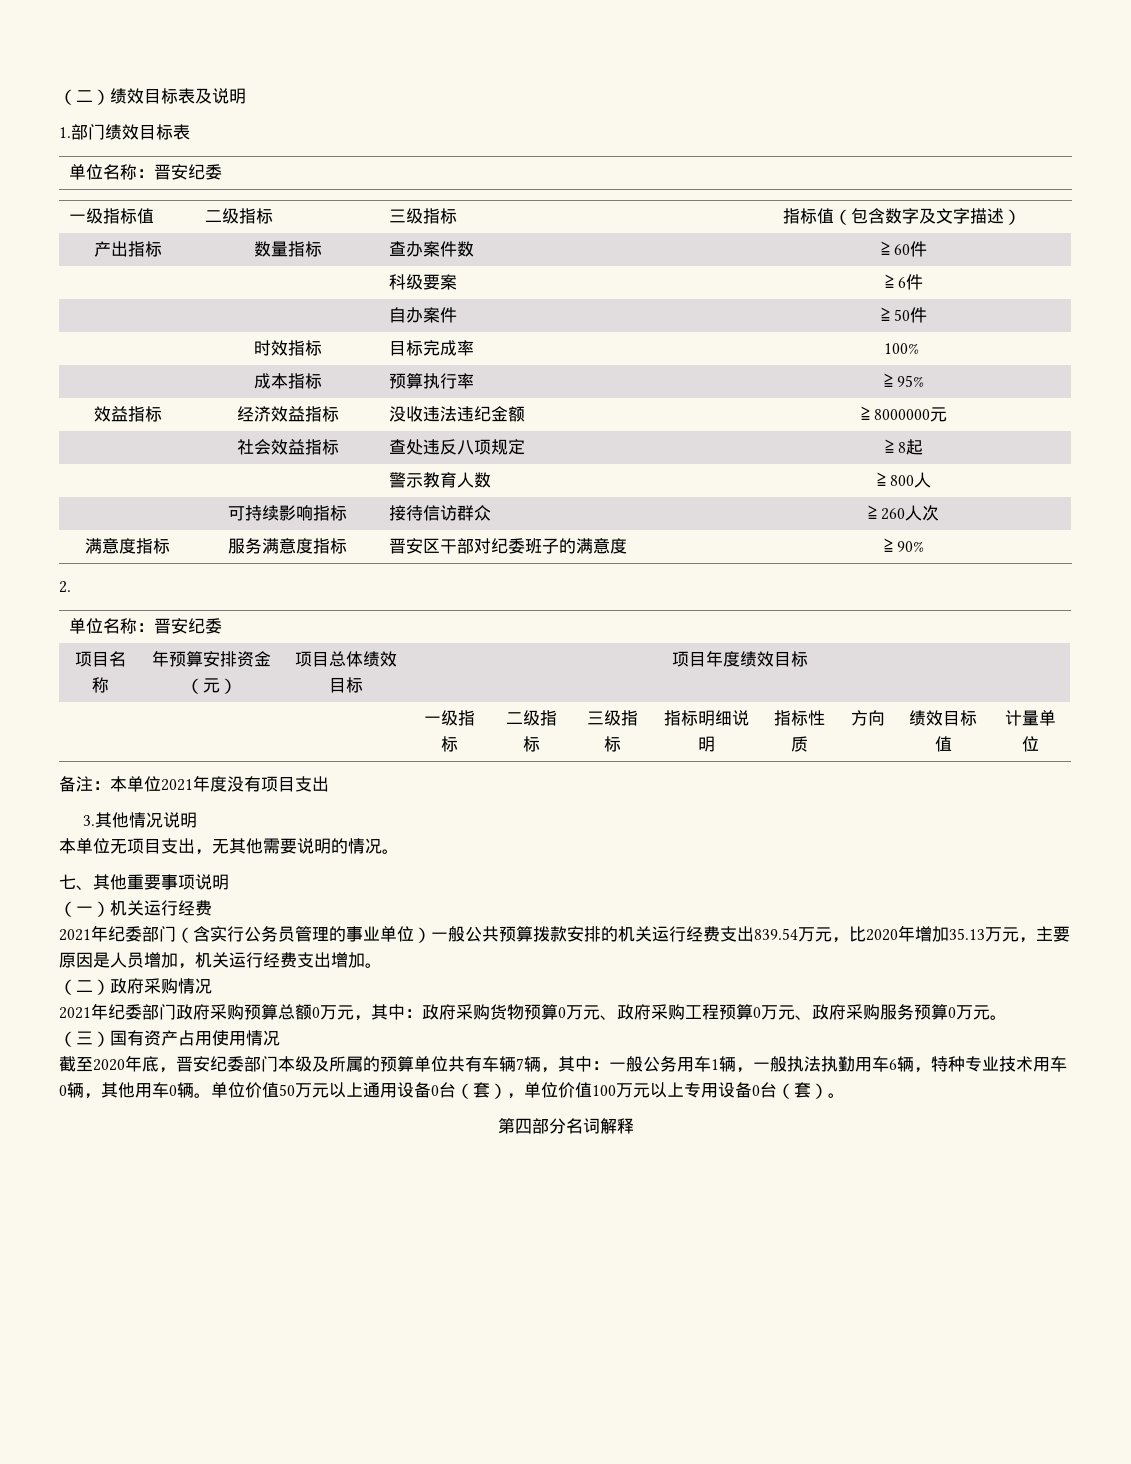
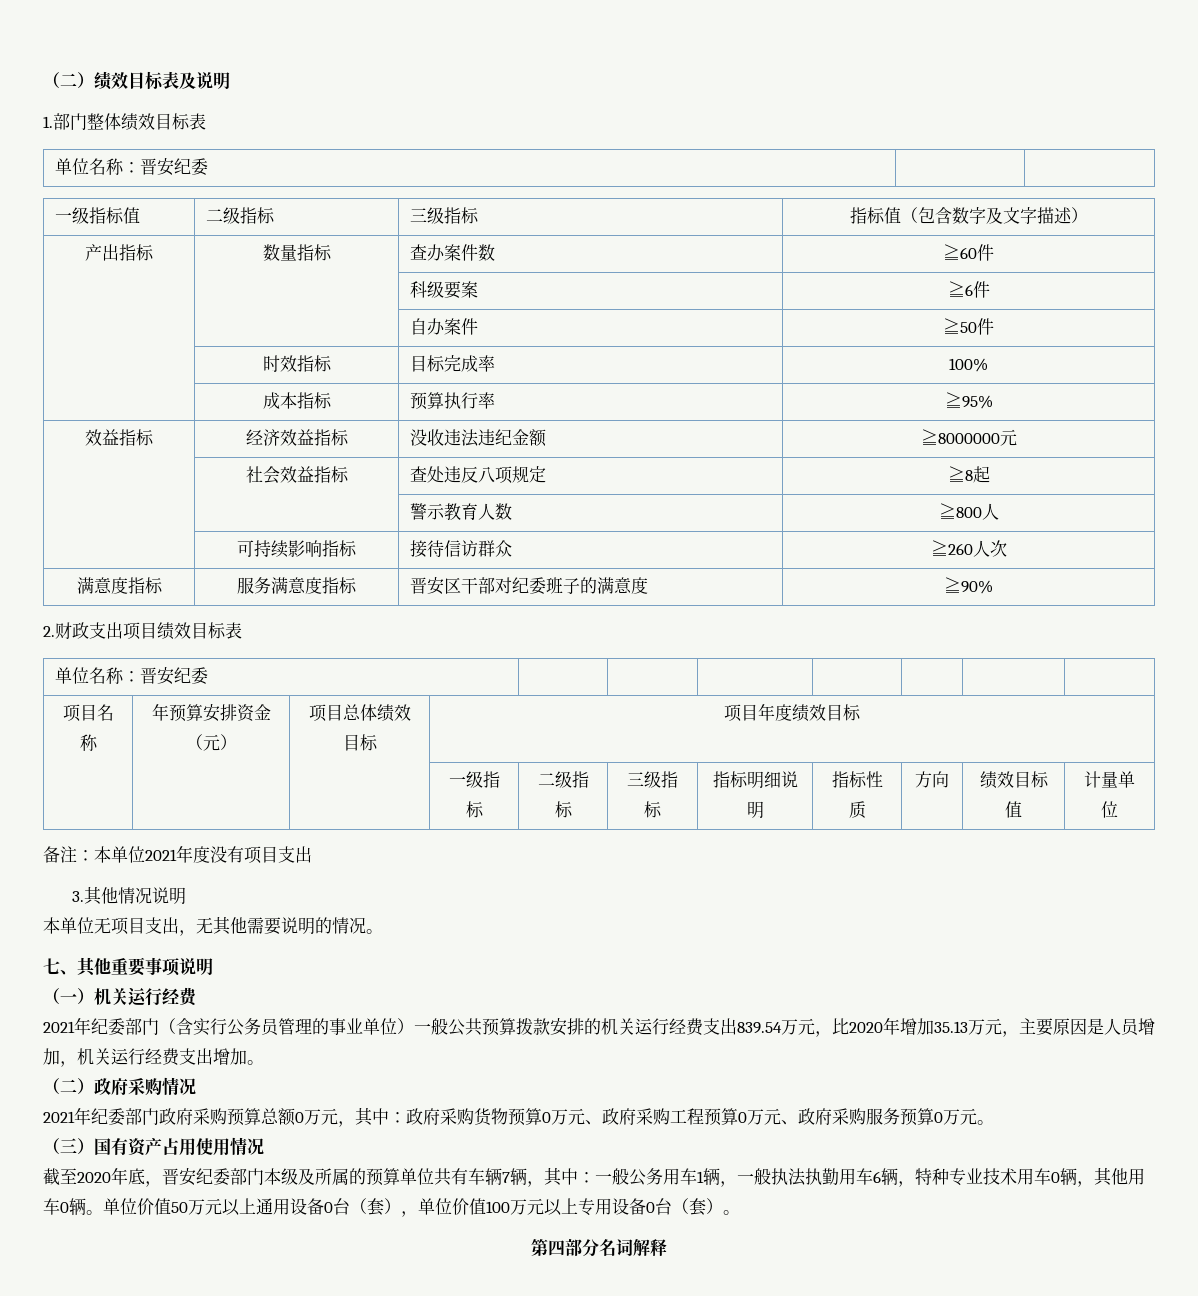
(105, 132) none -> [87,113,121,130] 整体
(71, 587) none -> [55,622,242,640] 财政支出项目绩效目标表

